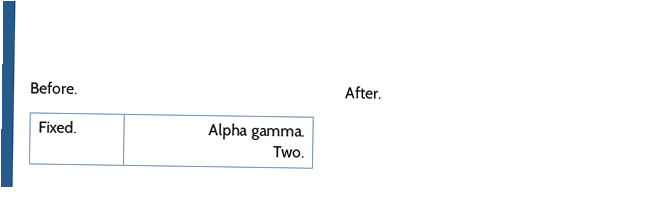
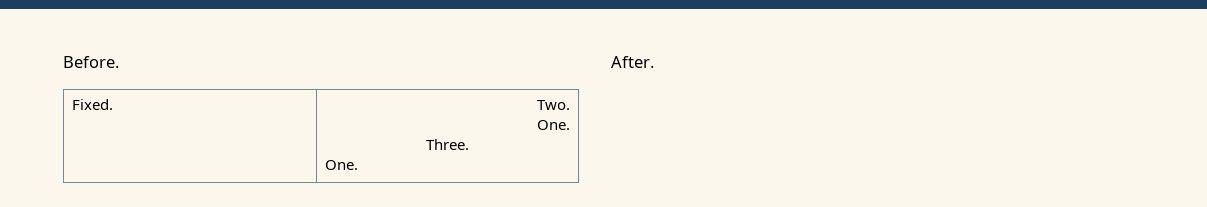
[208,123,305,141] [272,146,305,158] Alpha gamma. // Two. -> [536,100,570,110] [536,120,570,130] [426,139,469,150] [325,160,359,170] Two. // One. // Three. // One.

